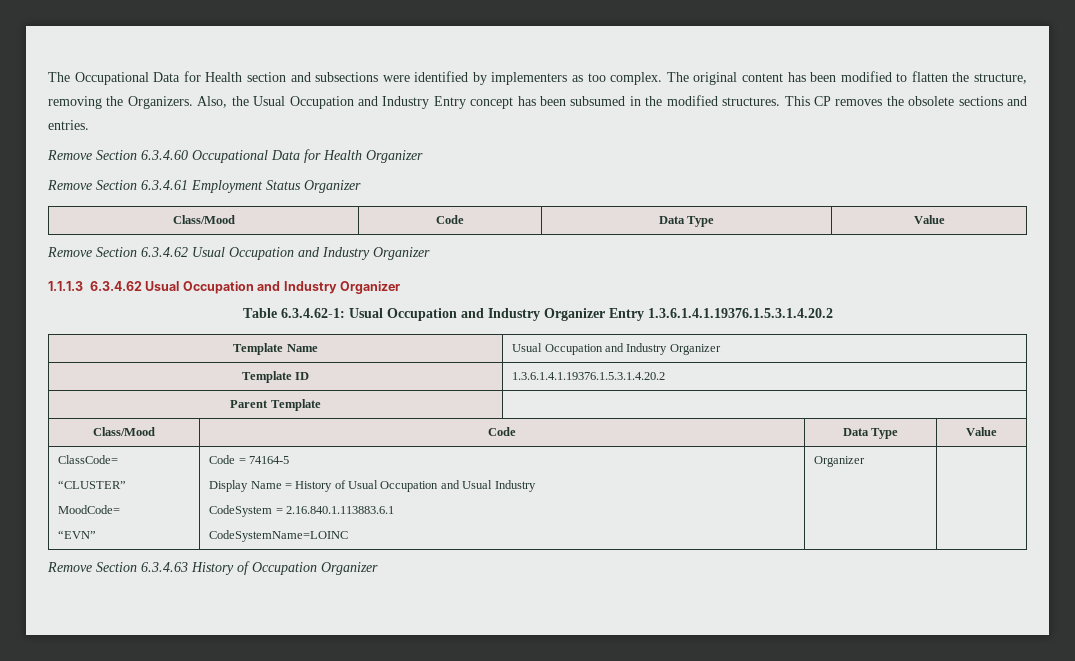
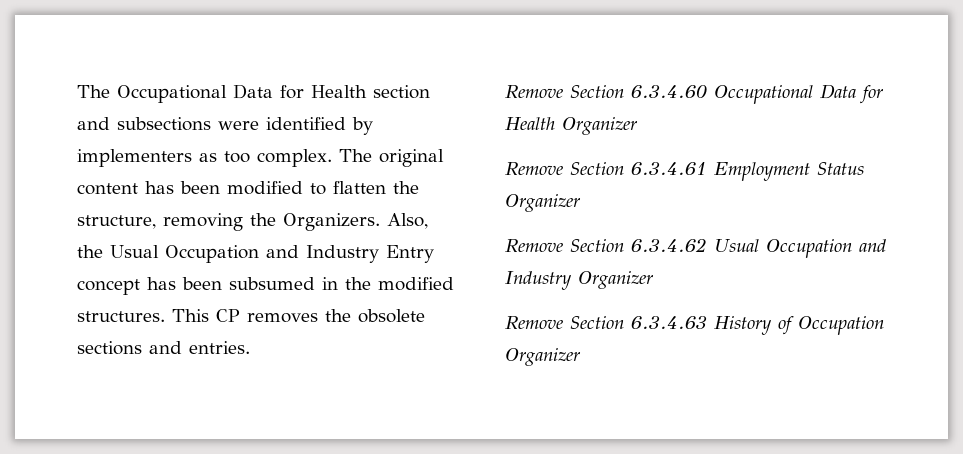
[172,215,235,224] [436,215,464,224] [658,216,715,227] [913,215,945,224] // Class/Mood | Code | Data Type | Value -> (581, 203) none
[48,281,400,294] [242,308,833,321] [233,343,318,355] [512,343,721,355] [241,371,310,383] [512,372,666,380] [230,399,321,411] [93,427,155,436] [488,427,516,436] [842,428,899,439] [966,427,997,436] [58,455,119,464] [58,480,127,489] [58,505,121,514] [58,530,97,539] [209,455,289,464] [209,480,536,492] [209,505,394,517] [209,530,349,542] [814,456,866,467] // 1.1.1.3 6.3.4.62 Usual Occupation and Industry Organizer // Table 6.3.4.62-1: Usual Occupation and Industry Organizer Entry 1.3.6.1.4.1.19376.1.5.3.1.4.20.2 // Template Name | Usual Occupation and Industry Organizer // Template ID | 1.3.6.1.4.1.19376.1.5.3.1.4.20.2 // Parent Template | // Class/Mood | Code | Data Type | Value // ClassCode= // “CLUSTER” // MoodCode= // “EVN” | Code = 74164-5 // Display Name = History of Usual Occupation and Usual Industry // CodeSystem = 2.16.840.1.113883.6.1 // CodeSystemName=LOINC | Organizer | -> (654, 280) none

